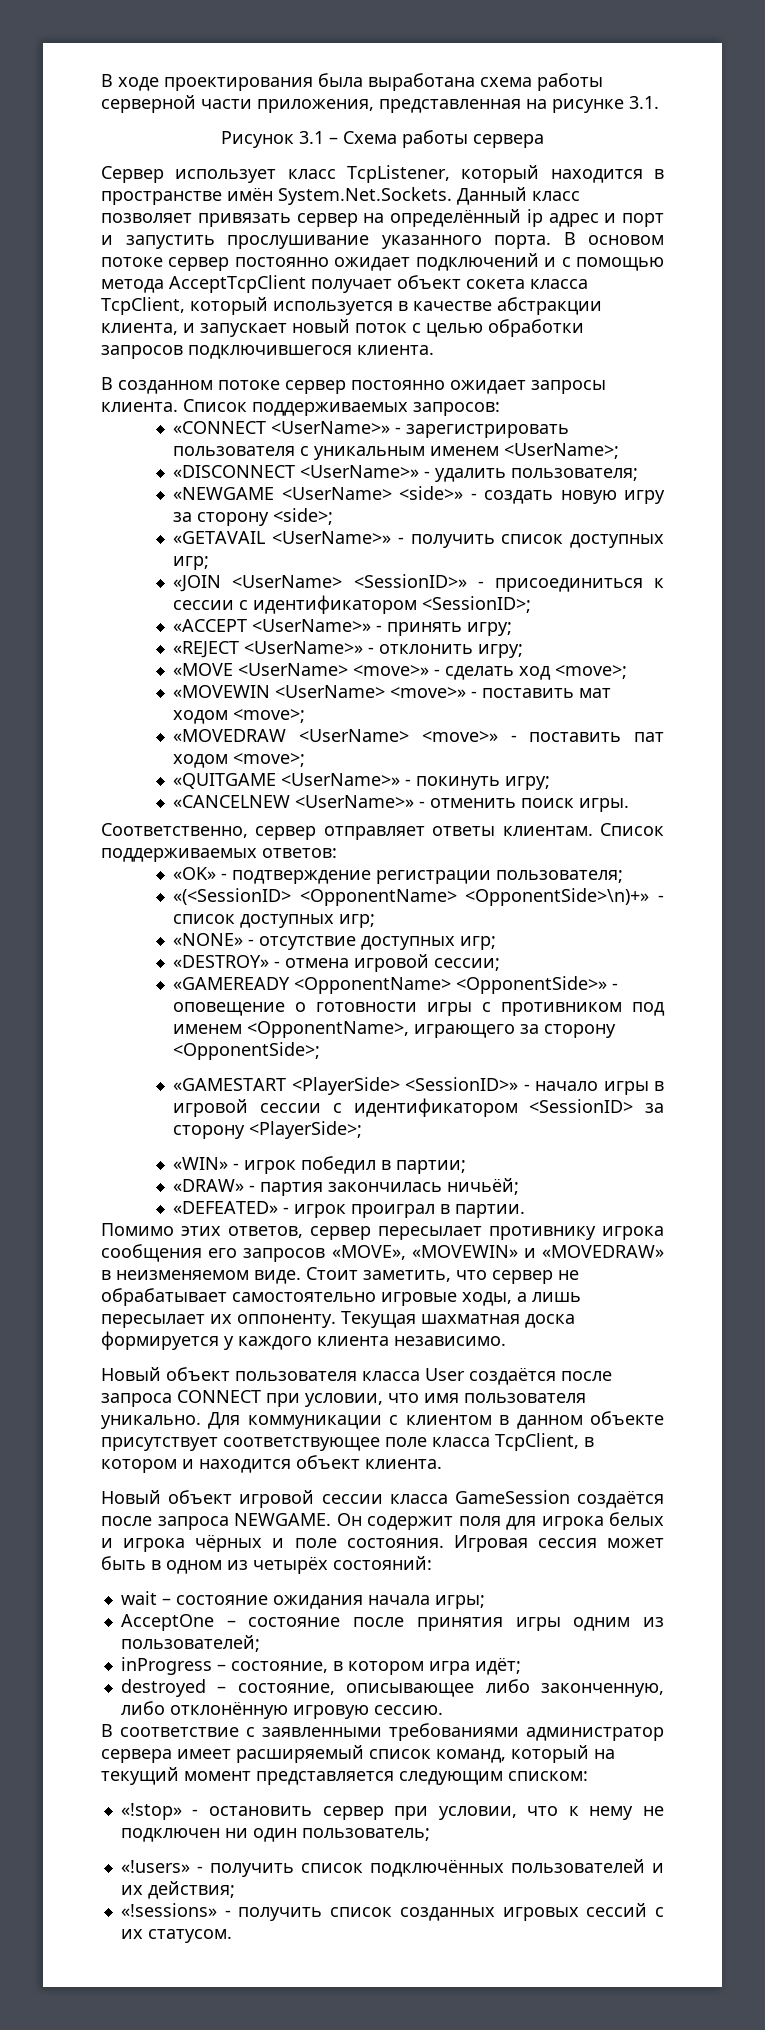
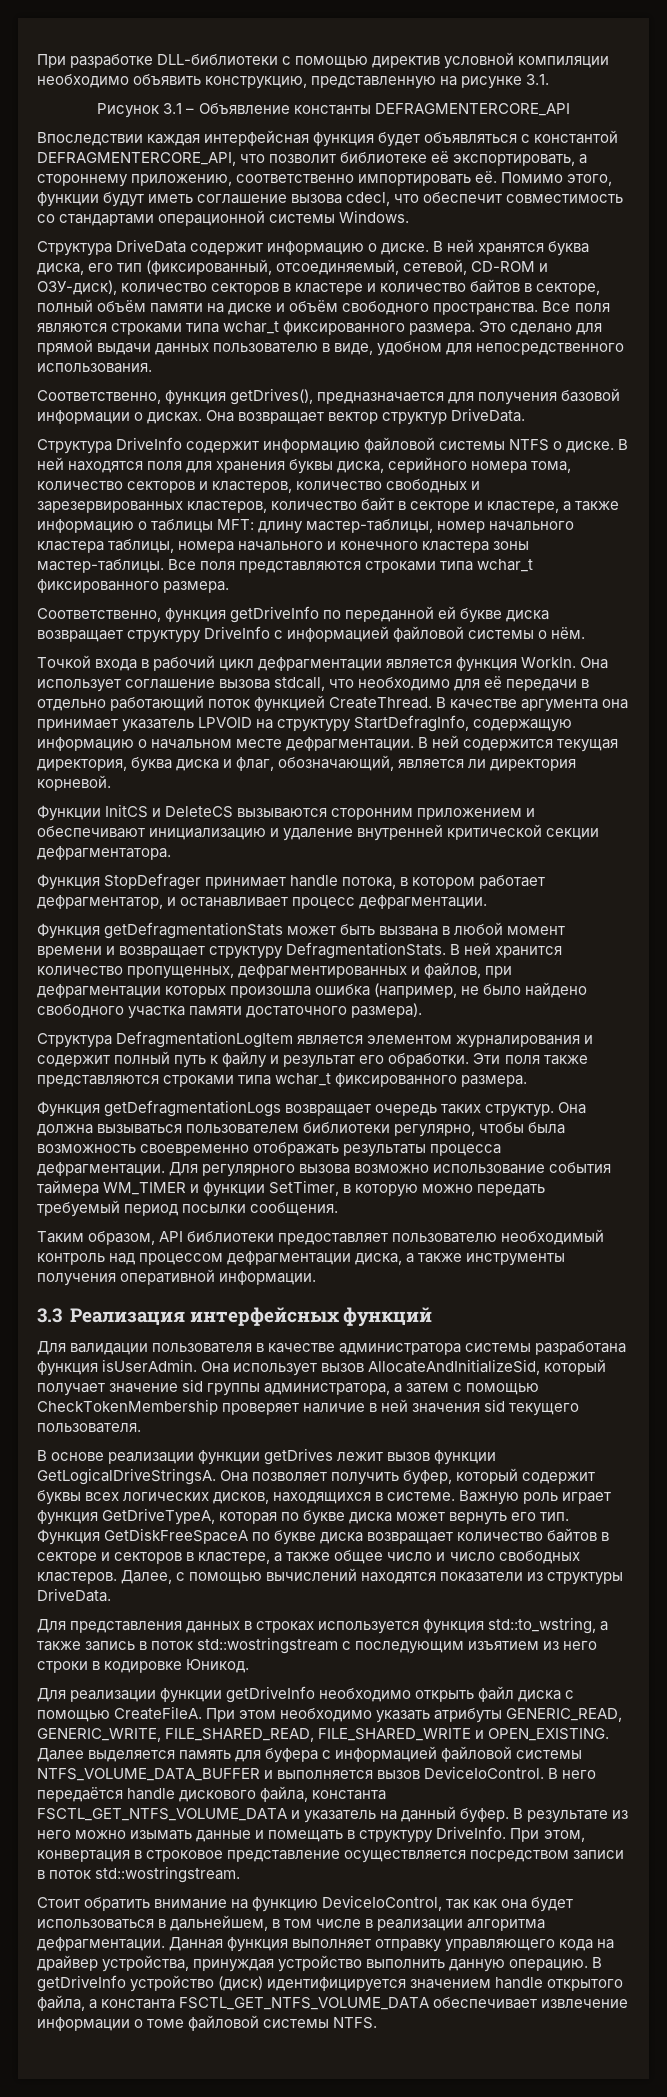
[101,73,603,91] [101,95,521,113] В ходе проектирования была выработана схема работы серверной части приложения, представленная -> [37,52,610,69] [37,74,437,89] При разработке DLL-библиотеки с помощью директив условной компиляции необходимо объявить конструкцию, представленную
[343,130,544,148] [101,165,664,183] [101,187,580,205] [101,209,664,227] [101,232,664,249] [101,253,664,271] [101,275,588,293] [101,297,602,315] [101,319,584,337] [101,345,434,359] [101,377,606,394] [101,399,500,416] [173,421,570,438] [173,443,620,460] [173,465,639,482] [173,486,665,504] [173,508,334,526] [173,531,664,548] [173,556,210,570] [173,574,664,592] [173,595,532,614] [173,619,513,636] [173,641,524,658] [173,663,628,680] [173,685,612,698] [173,709,306,724] [173,729,664,742] [173,753,306,768] [173,773,551,790] [173,795,630,812] [101,823,664,840] [101,848,337,862] [173,867,624,884] [173,888,664,906] [173,914,376,928] [173,933,497,950] [173,954,501,972] [173,976,619,994] [173,1002,665,1016] [173,1021,617,1038] [173,1042,321,1060] [173,1077,664,1095] [173,1098,664,1117] [173,1121,363,1139] [173,1156,467,1174] [173,1178,520,1196] [173,1201,526,1218] [101,1223,664,1240] [101,1244,664,1262] [101,1267,579,1284] [101,1288,581,1306] [101,1311,575,1328] [101,1331,506,1350] [101,1367,612,1385] [101,1390,586,1407] [101,1411,665,1429] [101,1433,594,1451] [101,1455,442,1473] [101,1490,664,1508] [101,1512,664,1530] [101,1534,664,1552] [101,1556,432,1574] [120,1591,485,1609] [120,1614,664,1631] [120,1635,260,1652] [120,1657,521,1675] [120,1679,664,1697] [120,1701,443,1719] [101,1723,664,1741] [101,1745,615,1763] [101,1767,588,1785] [120,1803,664,1820] [120,1828,430,1842] [120,1859,664,1877] [120,1881,235,1899] [120,1903,664,1921] [120,1929,232,1943] Схема работы сервера // Сервер использует класс TcpListener, который находится в пространстве имён System.Net.Sockets. Данный класс позволяет привязать сервер на определённый ip адрес и порт и запустить прослушивание указанного порта. В основом потоке сервер постоянно ожидает подключений и с помощью метода AcceptTcpClient получает объект сокета класса TcpClient, который используется в качестве абстракции клиента, и запускает новый поток с целью обработки запросов подключившегося клиента. // В созданном потоке сервер постоянно ожидает запросы клиента. Список поддерживаемых запросов: // «CONNECT <UserName>» - зарегистрировать пользователя с уникальным именем <UserName>; // «DISCONNECT <UserName>» - удалить пользователя; // «NEWGAME <UserName> <side>» - создать новую игру за сторону <side>; // «GETAVAIL <UserName>» - получить список доступных игр; // «JOIN <UserName> <SessionID>» - присоединиться к сессии с идентификатором <SessionID>; // «ACCEPT <UserName>» - принять игру; // «REJECT <UserName>» - отклонить игру; // «MOVE <UserName> <move>» - сделать ход <move>; // «MOVEWIN <UserName> <move>» - поставить мат ходом <move>; // «MOVEDRAW <UserName> <move>» - поставить пат ходом <move>; // «QUITGAME <UserName>» - покинуть игру; // «CANCELNEW <UserName>» - отменить поиск игры. // Соответственно, сервер отправляет ответы клиентам. Список поддерживаемых ответов: // «OK» - подтверждение регистрации пользователя; // «(<SessionID> <OpponentName> <OpponentSide>\n)+» - список доступных игр; // «NONE» - отсутствие доступных игр; // «DESTROY» - отмена игровой сессии; // «GAMEREADY <OpponentName> <OpponentSide>» - оповещение о готовности игры с противником под именем <OpponentName>, играющего за сторону <OpponentSide>; // «GAMESTART <PlayerSide> <SessionID>» - начало игры в игровой сессии с идентификатором <SessionID> за сторону <PlayerSide>; // «WIN» - игрок победил в партии; // «DRAW» - партия закончилась ничьёй; // «DEFEATED» - игрок проиграл в партии. // Помимо этих ответов, сервер пересылает противнику игрока сообщения его запросов «MOVE», «MOVEWIN» и «MOVEDRAW» в неизменяемом виде. Стоит заметить, что сервер не обрабатывает самостоятельно игровые ходы, а лишь пересылает их оппоненту. Текущая шахматная доска формируется у каждого клиента независимо. // Новый объект пользователя класса User создаётся после запроса CONNECT при условии, что имя пользователя уникально. Для коммуникации с клиентом в данном объекте присутствует соответствующее поле класса TcpClient, в котором и находится объект клиента. // Новый объект игровой сессии класса GameSession создаётся после запроса NEWGAME. Он содержит поля для игрока белых и игрока чёрных и поле состояния. Игровая сессия может быть в одном из четырёх состояний: // wait – состояние ожидания начала игры; // AcceptOne – состояние после принятия игры одним из пользователей; // inProgress – состояние, в котором игра идёт; // destroyed – состояние, описывающее либо законченную, либо отклонённую игровую сессию. // В соответствие с заявленными требованиями администратор сервера имеет расширяемый список команд, который на текущий момент представляется следующим списком: // «!stop» - остановить сервер при условии, что к нему не подключен ни один пользователь; // «!users» - получить список подключённых пользователей и их действия; // «!sessions» - получить список созданных игровых сессий с их статусом. -> [198,103,570,116] [37,130,619,147] [37,151,588,166] [37,171,613,187] [37,192,624,207] [37,210,410,226] [37,239,590,256] [37,259,549,275] [37,279,601,295] [37,299,610,315] [37,321,603,335] [37,339,625,356] [37,363,152,373] [37,388,621,405] [37,408,526,425] [37,437,629,454] [37,457,572,474] [37,479,481,493] [37,497,620,513] [37,519,575,534] [37,539,530,553] [37,559,534,573] [37,579,230,593] [37,606,550,623] [37,626,586,643] [37,655,609,672] [37,676,590,692] [37,695,629,712] [37,715,573,732] [37,735,619,752] [37,755,577,772] [37,775,111,791] [37,804,536,821] [37,824,600,841] [37,846,171,860] [37,873,546,890] [37,895,488,909] [37,922,566,939] [37,942,563,959] [37,962,513,979] [37,982,588,998] [37,1003,423,1019] [37,1031,594,1048] [37,1051,588,1068] [37,1073,528,1087] [37,1100,587,1117] [37,1122,566,1137] [37,1142,502,1157] [37,1162,612,1177] [37,1180,546,1197] [37,1200,339,1217] [37,1229,605,1245] [37,1251,566,1266] [37,1269,317,1286] [37,1307,432,1327] [37,1341,627,1355] [37,1359,607,1376] [37,1379,540,1396] [37,1399,580,1416] [37,1423,141,1433] [37,1448,497,1465] [37,1468,596,1485] [37,1490,612,1505] [37,1508,570,1525] [37,1528,610,1545] [37,1550,580,1564] [37,1568,624,1585] [37,1588,111,1602] [37,1617,609,1634] [37,1637,598,1654] [37,1659,250,1673] [37,1686,575,1703] [37,1706,623,1723] [37,1728,610,1742] [37,1746,583,1763] [37,1766,597,1781] [37,1786,387,1802] [37,1806,629,1823] [37,1826,585,1843] [37,1850,625,1863] [37,1866,241,1883] [37,1895,574,1912] [37,1915,546,1931] [37,1937,615,1952] [37,1955,603,1972] [37,1975,624,1992] [37,1995,629,2011] [37,2015,378,2031] Объявление константы DEFRAGMENTERCORE_API // Впоследствии каждая интерфейсная функция будет объявляться с константой DEFRAGMENTERCORE_API, что позволит библиотеке её экспортировать, а стороннему приложению, соответственно импортировать её. Помимо этого, функции будут иметь соглашение вызова cdecl, что обеспечит совместимость со стандартами операционной системы Windows. // Структура DriveData содержит информацию о диске. В ней хранятся буква диска, его тип (фиксированный, отсоединяемый, сетевой, CD-ROM и ОЗУ-диск), количество секторов в кластере и количество байтов в секторе, полный объём памяти на диске и объём свободного пространства. Все поля являются строками типа wchar_t фиксированного размера. Это сделано для прямой выдачи данных пользователю в виде, удобном для непосредственного использования. // Соответственно, функция getDrives(), предназначается для получения базовой информации о дисках. Она возвращает вектор структур DriveData. // Структура DriveInfo содержит информацию файловой системы NTFS о диске. В ней находятся поля для хранения буквы диска, серийного номера тома, количество секторов и кластеров, количество свободных и зарезервированных кластеров, количество байт в секторе и кластере, а также информацию о таблицы MFT: длину мастер-таблицы, номер начального кластера таблицы, номера начального и конечного кластера зоны мастер-таблицы. Все поля представляются строками типа wchar_t фиксированного размера. // Соответственно, функция getDriveInfo по переданной ей букве диска возвращает структуру DriveInfo с информацией файловой системы о нём. // Точкой входа в рабочий цикл дефрагментации является функция WorkIn. Она использует соглашение вызова stdcall, что необходимо для её передачи в отдельно работающий поток функцией CreateThread. В качестве аргумента она принимает указатель LPVOID на структуру StartDefragInfo, содержащую информацию о начальном месте дефрагментации. В ней содержится текущая директория, буква диска и флаг, обозначающий, является ли директория корневой. // Функции InitCS и DeleteCS вызываются сторонним приложением и обеспечивают инициализацию и удаление внутренней критической секции дефрагментатора. // Функция StopDefrager принимает handle потока, в котором работает дефрагментатор, и останавливает процесс дефрагментации. // Функция getDefragmentationStats может быть вызвана в любой момент времени и возвращает структуру DefragmentationStats. В ней хранится количество пропущенных, дефрагментированных и файлов, при дефрагментации которых произошла ошибка (например, не было найдено свободного участка памяти достаточного размера). // Структура DefragmentationLogItem является элементом журналирования и содержит полный путь к файлу и результат его обработки. Эти поля также представляются строками типа wchar_t фиксированного размера. // Функция getDefragmentationLogs возвращает очередь таких структур. Она должна вызываться пользователем библиотеки регулярно, чтобы была возможность своевременно отображать результаты процесса дефрагментации. Для регулярного вызова возможно использование события таймера WM_TIMER и функции SetTimer, в которую можно передать требуемый период посылки сообщения. // Таким образом, API библиотеки предоставляет пользователю необходимый контроль над процессом дефрагментации диска, а также инструменты получения оперативной информации. // 3.3 Реализация интерфейсных функций // Для валидации пользователя в качестве администратора системы разработана функция isUserAdmin. Она использует вызов AllocateAndInitializeSid, который получает значение sid группы администратора, а затем с помощью CheckTokenMembership проверяет наличие в ней значения sid текущего пользователя. // В основе реализации функции getDrives лежит вызов функции GetLogicalDriveStringsA. Она позволяет получить буфер, который содержит буквы всех логических дисков, находящихся в системе. Важную роль играет функция GetDriveTypeA, которая по букве диска может вернуть его тип. Функция GetDiskFreeSpaceA по букве диска возвращает количество байтов в секторе и секторов в кластере, а также общее число и число свободных кластеров. Далее, с помощью вычислений находятся показатели из структуры DriveData. // Для представления данных в строках используется функция std::to_wstring, а также запись в поток std::wostringstream с последующим изъятием из него строки в кодировке Юникод. // Для реализации функции getDriveInfo необходимо открыть файл диска с помощью CreateFileA. При этом необходимо указать атрибуты GENERIC_READ, GENERIC_WRITE, FILE_SHARED_READ, FILE_SHARED_WRITE и OPEN_EXISTING. Далее выделяется память для буфера с информацией файловой системы NTFS_VOLUME_DATA_BUFFER и выполняется вызов DeviceIoControl. В него передаётся handle дискового файла, константа FSCTL_GET_NTFS_VOLUME_DATA и указатель на данный буфер. В результате из него можно изымать данные и помещать в структуру DriveInfo. При этом, конвертация в строковое представление осуществляется посредством записи в поток std::wostringstream. // Стоит обратить внимание на функцию DeviceIoControl, так как она будет использоваться в дальнейшем, в том числе в реализации алгоритма дефрагментации. Данная функция выполняет отправку управляющего кода на драйвер устройства, принуждая устройство выполнить данную операцию. В getDriveInfo устройство (диск) идентифицируется значением handle открытого файла, а константа FSCTL_GET_NTFS_VOLUME_DATA обеспечивает извлечение информации о томе файловой системы NTFS.

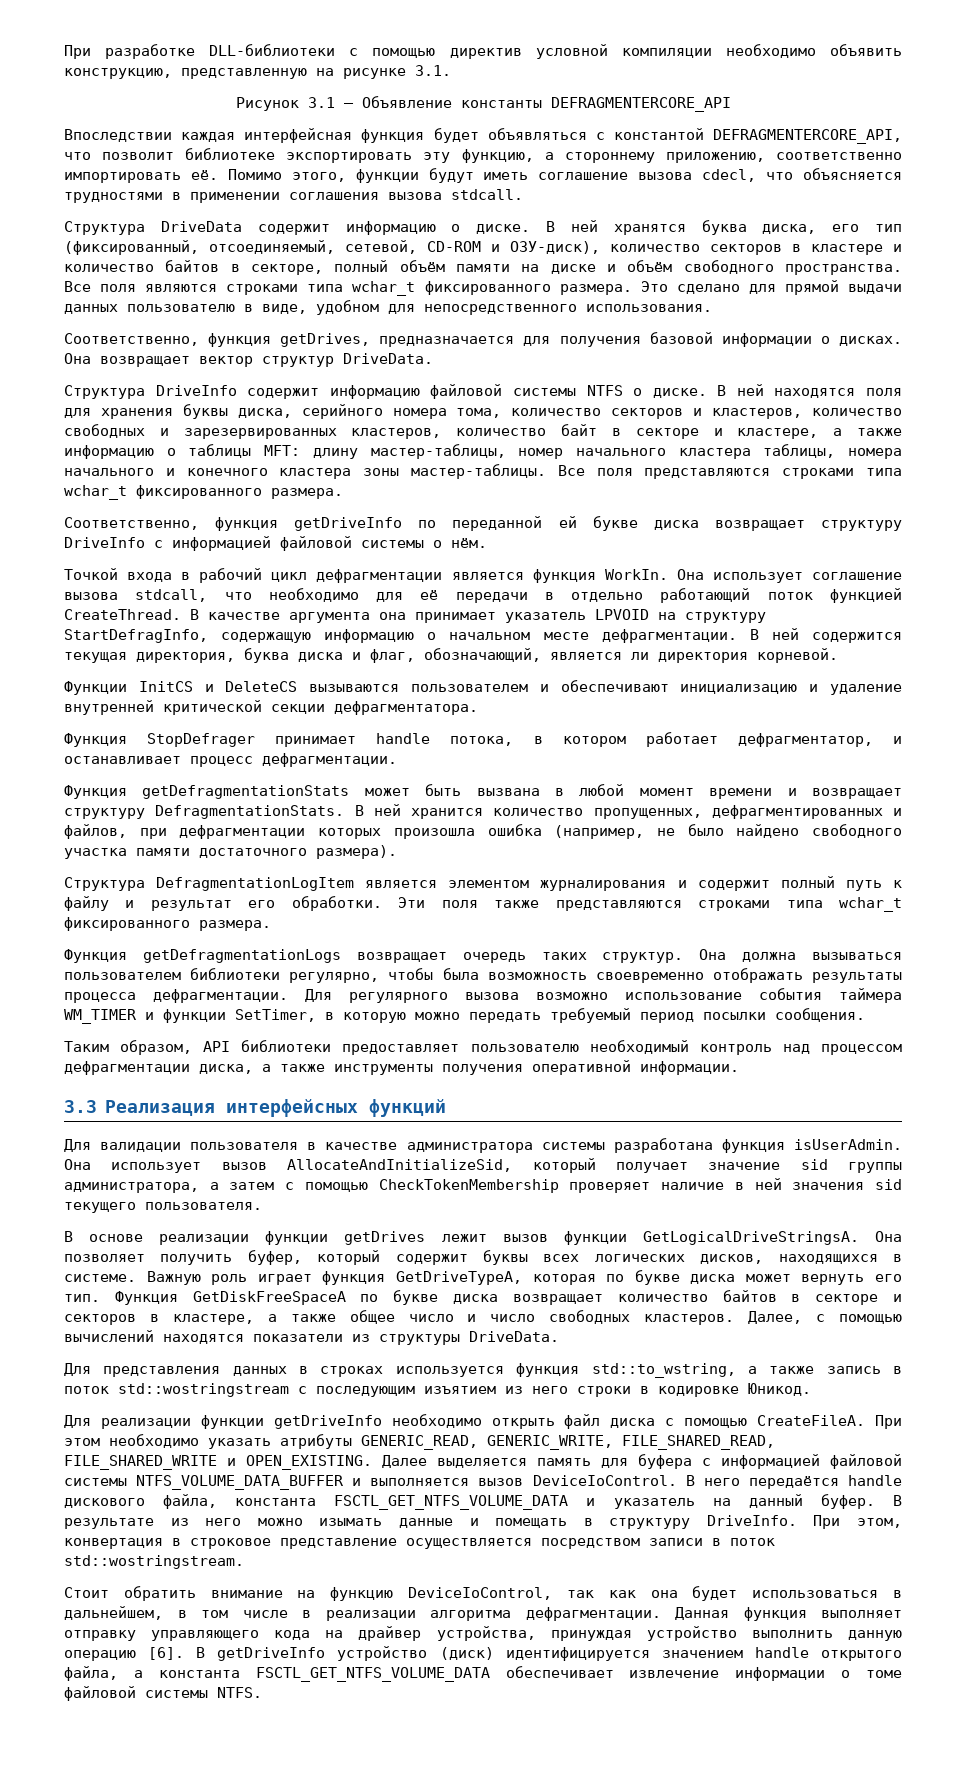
[431,151,576,166] её экспортировать, -> [286,149,534,163] экспортировать эту функцию,
[423,192,624,203] [37,210,410,226] обеспечит совместимость со стандартами операционной системы Windows. -> [803,168,902,180] [64,189,523,203] объясняется трудностями в применении соглашения вызова stdcall.
[230,388,314,405] getDrives(), -> [280,333,371,347] getDrives,
[331,808,523,820] сторонним приложением -> [411,684,528,692] пользователем
[509,1959,589,1971] операцию. -> [64,1647,185,1661] операцию [6].

